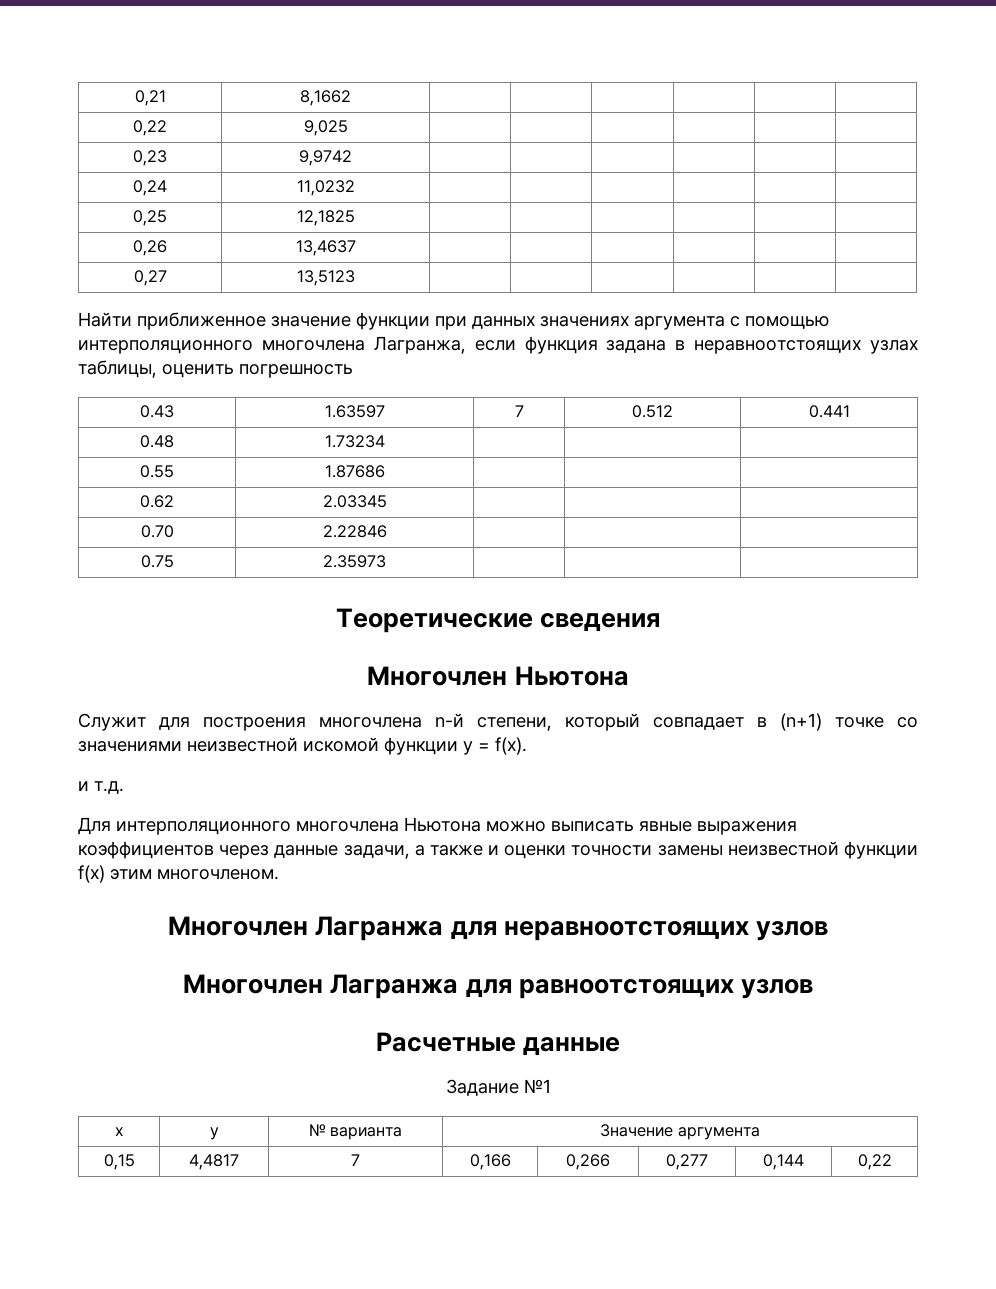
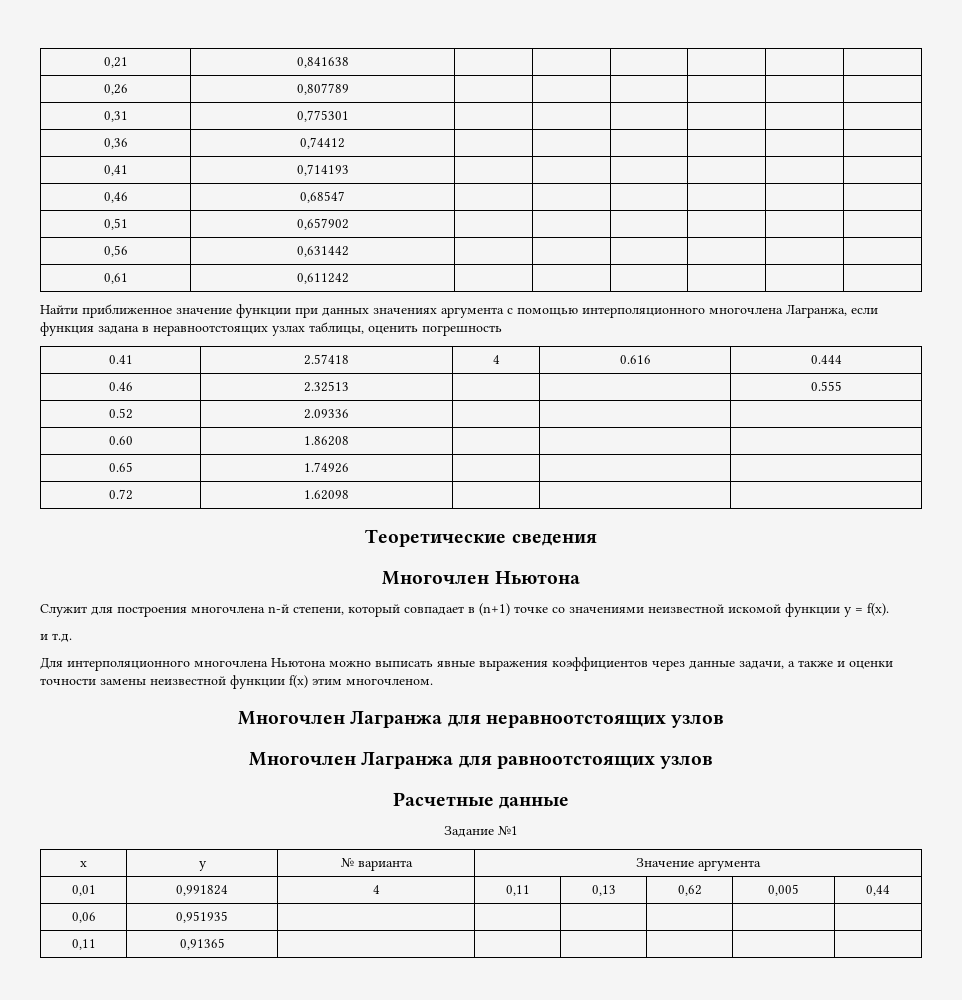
[300,90,351,106] [133,120,167,136] [303,120,348,136] [133,150,167,166] [299,150,352,166] [133,180,167,196] [296,180,355,196] [133,210,167,226] [296,210,355,226] [133,240,167,256] [295,240,356,256] [133,270,167,286] [296,270,355,286] 8,1662 | | | | | | // 0,22 | 9,025 | | | | | | // 0,23 | 9,9742 | | | | | | // 0,24 | 11,0232 | | | | | | // 0,25 | 12,1825 | | | | | | // 0,26 | 13,4637 | | | | | | // 0,27 | 13,5123 -> [296,57,349,68] [103,84,128,95] [296,83,349,95] [103,111,128,122] [296,110,349,122] [103,138,128,149] [300,137,345,149] [103,165,128,176] [296,164,349,176] [103,192,128,203] [300,191,345,203] [103,218,128,230] [296,218,349,230] [103,245,128,257] [296,246,349,257] [103,273,128,284] [296,273,349,284] 0,841638 | | | | | | // 0,26 | 0,807789 | | | | | | // 0,31 | 0,775301 | | | | | | // 0,36 | 0,74412 | | | | | | // 0,41 | 0,714193 | | | | | | // 0,46 | 0,68547 | | | | | | // 0,51 | 0,657902 | | | | | | // 0,56 | 0,631442 | | | | | | // 0,61 | 0,611242
[140,405,174,418] [324,405,385,418] [514,405,524,417] [632,405,673,418] [808,405,850,418] [140,435,174,448] [324,435,385,448] [140,465,174,478] [324,465,385,478] [140,495,174,508] [322,495,387,508] [140,525,174,538] [322,525,387,538] [140,555,174,568] [323,555,386,568] 0.43 | 1.63597 | 7 | 0.512 | 0.441 // 0.48 | 1.73234 | | | // 0.55 | 1.87686 | | | // 0.62 | 2.03345 | | | // 0.70 | 2.22846 | | | // 0.75 | 2.35973 -> [108,355,133,364] [304,354,350,365] [492,355,500,364] [619,355,651,364] [810,355,842,364] [108,382,133,391] [304,381,350,392] [810,381,842,391] [108,408,133,419] [304,409,350,419] [108,436,133,445] [304,436,350,446] [108,462,133,472] [304,462,350,473] [108,489,133,500] [304,490,350,500] 0.41 | 2.57418 | 4 | 0.616 | 0.444 // 0.46 | 2.32513 | | | 0.555 // 0.52 | 2.09336 | | | // 0.60 | 1.86208 | | | // 0.65 | 1.74926 | | | // 0.72 | 1.62098
[103,1154,135,1170] [189,1154,239,1170] [351,1154,360,1166] [469,1154,511,1170] [566,1154,610,1170] [666,1154,708,1170] [763,1154,804,1170] [857,1154,892,1170] 0,15 | 4,4817 | 7 | 0,166 | 0,266 | 0,277 | 0,144 | 0,22 -> [71,885,96,896] [176,885,228,896] [372,885,380,894] [505,885,530,896] [591,885,616,896] [677,885,702,896] [768,884,799,896] [866,885,890,896] [71,912,96,923] [176,911,228,923] [71,939,96,950] [179,938,225,950] 0,01 | 0,991824 | 4 | 0,11 | 0,13 | 0,62 | 0,005 | 0,44 // 0,06 | 0,951935 | | | | | | // 0,11 | 0,91365 | | | | | |

